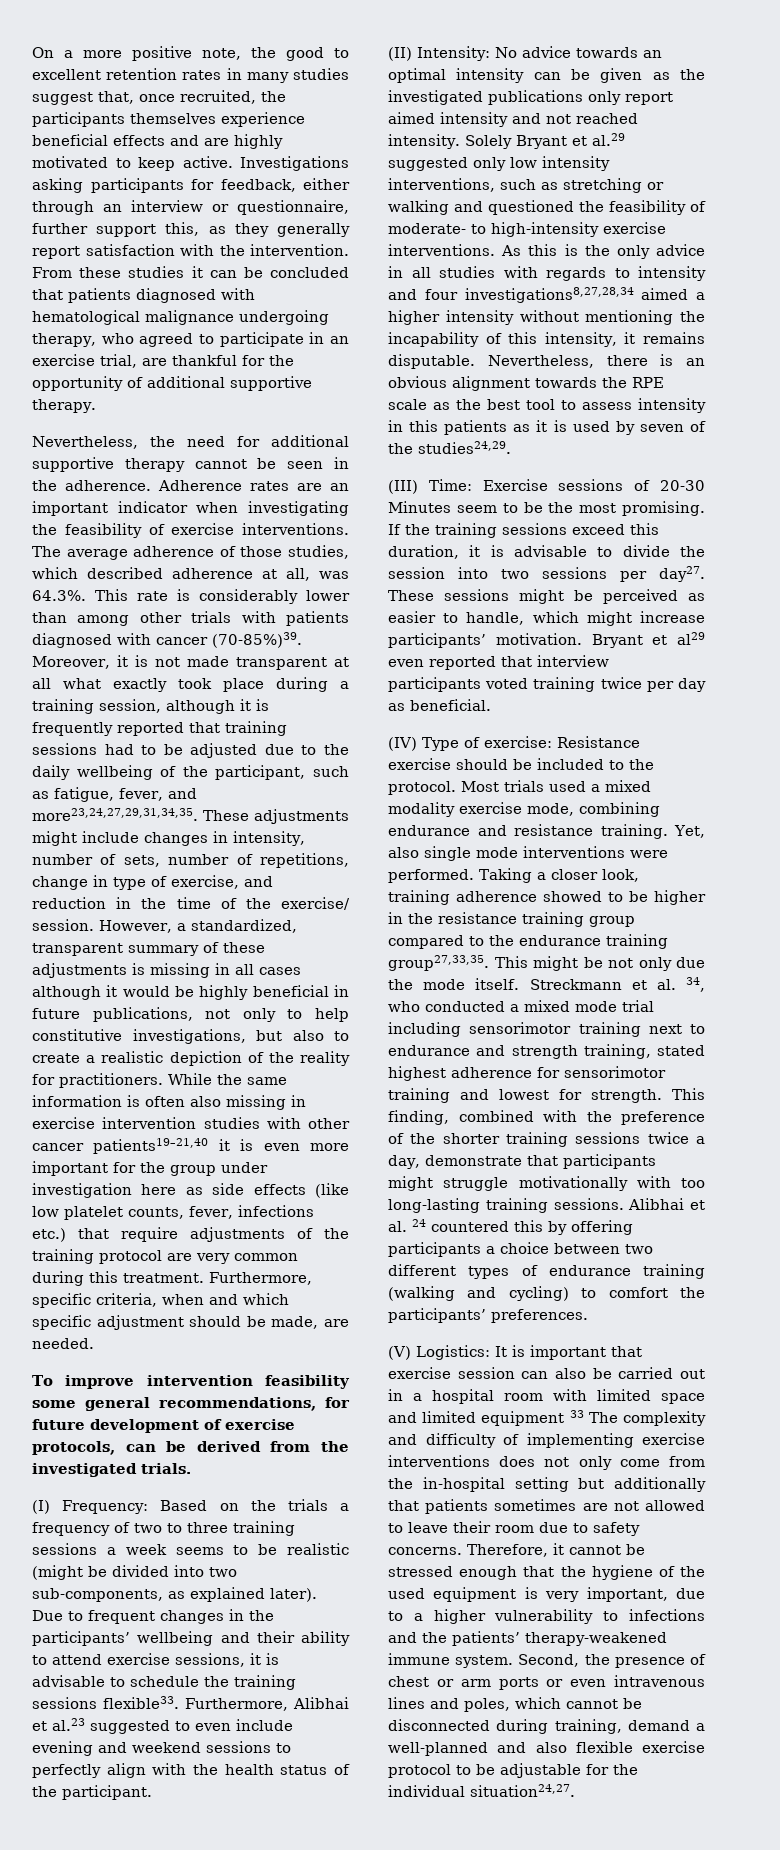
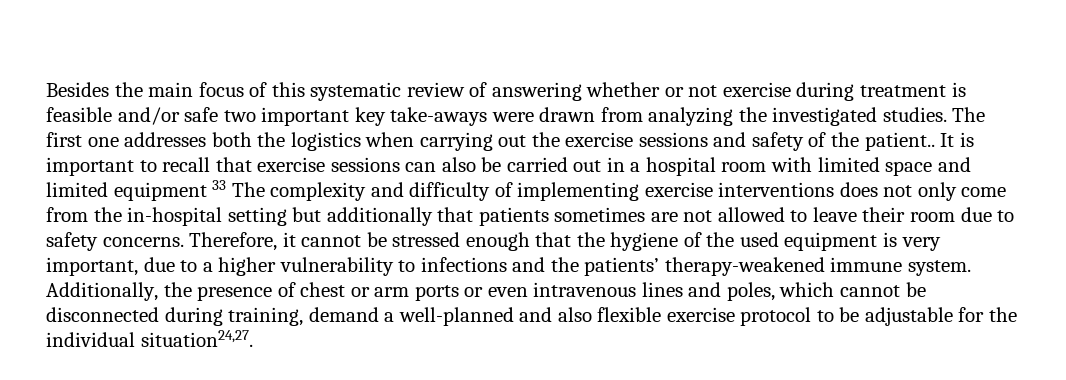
[32,46,349,61] [32,68,349,83] [32,90,286,105] [32,112,305,127] [32,134,283,149] [32,156,349,171] [32,178,350,193] [32,200,349,215] [32,222,350,237] [32,244,349,259] [32,266,349,278] [32,288,255,303] [32,310,329,325] [32,332,349,347] [32,354,294,368] [32,376,312,391] [32,399,96,413] [32,435,349,449] [32,457,350,472] [32,480,349,491] [32,501,349,516] [32,523,349,538] [32,545,349,560] [32,567,349,581] [32,589,350,604] [32,611,349,626] [32,632,302,648] [32,655,349,670] [32,677,349,692] [32,699,269,714] [32,721,287,736] [32,743,349,758] [32,765,349,780] [32,787,197,802] [32,808,349,824] [32,831,305,846] [32,853,349,868] [32,875,273,890] [32,897,350,910] [32,919,297,933] [32,942,265,956] [32,963,301,978] [32,985,349,1000] [32,1007,349,1022] [32,1029,349,1044] [32,1051,350,1066] [32,1073,287,1088] [32,1095,306,1110] [32,1117,350,1129] [32,1138,349,1154] [32,1161,268,1176] [32,1183,349,1198] [32,1205,314,1220] [32,1227,349,1242] [32,1249,298,1264] [32,1271,312,1286] [32,1293,289,1308] [32,1315,349,1330] [32,1338,94,1349] [32,1375,350,1389] [32,1397,350,1411] [32,1419,295,1433] [32,1441,349,1455] [32,1463,191,1477] [32,1499,349,1514] [32,1521,295,1536] [32,1543,349,1555] [32,1565,237,1580] [32,1587,317,1602] [32,1609,274,1624] [32,1631,350,1646] [32,1653,279,1667] [32,1675,296,1690] [32,1696,349,1711] [32,1718,293,1734] [32,1741,291,1756] [32,1763,350,1778] [32,1785,152,1800] [388,46,662,61] [388,68,705,83] [388,90,673,105] [388,112,638,127] [388,133,625,149] [388,156,610,171] [388,178,664,193] [388,200,706,215] [388,222,666,237] [388,244,705,259] [388,266,706,281] [388,287,705,303] [388,310,705,325] [388,332,705,347] [388,354,705,369] [388,376,664,391] [388,398,706,413] [388,420,706,435] [388,441,511,454] [388,479,705,494] [388,501,705,516] [388,523,659,538] [388,545,705,559] [388,566,705,582] [388,589,705,604] [388,611,705,626] [388,632,705,648] [388,655,609,670] [388,677,706,692] [388,699,491,711] [388,736,640,751] [388,758,654,770] [388,780,651,795] [388,802,660,817] [388,824,706,839] [388,846,668,861] [388,868,639,883] [388,890,706,905] [388,912,635,927] [388,934,668,949] [388,955,705,971] [388,977,705,992] [388,1000,654,1012] [388,1022,705,1037] [388,1044,705,1059] [388,1066,666,1081] [388,1088,705,1103] [388,1110,705,1125] [388,1132,705,1147] [388,1154,656,1169] [388,1176,705,1191] [388,1198,705,1213] [388,1219,633,1235] [388,1242,653,1257] [388,1264,705,1279] [388,1286,705,1301] [388,1308,588,1323] [388,1345,490,1360] On a more positive note, the good to excellent retention rates in many studies suggest that, once recruited, the participants themselves experience beneficial effects and are highly motivated to keep active. Investigations asking participants for feedback, either through an interview or questionnaire, further support this, as they generally report satisfaction with the intervention. From these studies it can be concluded that patients diagnosed with hematological malignance undergoing therapy, who agreed to participate in an exercise trial, are thankful for the opportunity of additional supportive therapy. // Nevertheless, the need for additional supportive therapy cannot be seen in the adherence. Adherence rates are an important indicator when investigating the feasibility of exercise interventions. The average adherence of those studies, which described adherence at all, was 64.3%. This rate is considerably lower than among other trials with patients diagnosed with cancer (70-85%)39. Moreover, it is not made transparent at all what exactly took place during a training session, although it is frequently reported that training sessions had to be adjusted due to the daily wellbeing of the participant, such as fatigue, fever, and more23,24,27,29,31,34,35. These adjustments might include changes in intensity, number of sets, number of repetitions, change in type of exercise, and reduction in the time of the exercise/ session. However, a standardized, transparent summary of these adjustments is missing in all cases although it would be highly beneficial in future publications, not only to help constitutive investigations, but also to create a realistic depiction of the reality for practitioners. While the same information is often also missing in exercise intervention studies with other cancer patients19–21,40 it is even more important for the group under investigation here as side effects (like low platelet counts, fever, infections etc.) that require adjustments of the training protocol are very common during this treatment. Furthermore, specific criteria, when and which specific adjustment should be made, are needed. // To improve intervention feasibility some general recommendations, for future development of exercise protocols, can be derived from the investigated trials. // (I) Frequency: Based on the trials a frequency of two to three training sessions a week seems to be realistic (might be divided into two sub-components, as explained later). Due to frequent changes in the participants’ wellbeing and their ability to attend exercise sessions, it is advisable to schedule the training sessions flexible33. Furthermore, Alibhai et al.23 suggested to even include evening and weekend sessions to perfectly align with the health status of the participant. // (II) Intensity: No advice towards an optimal intensity can be given as the investigated publications only report aimed intensity and not reached intensity. Solely Bryant et al.29 suggested only low intensity interventions, such as stretching or walking and questioned the feasibility of moderate- to high-intensity exercise interventions. As this is the only advice in all studies with regards to intensity and four investigations8,27,28,34 aimed a higher intensity without mentioning the incapability of this intensity, it remains disputable. Nevertheless, there is an obvious alignment towards the RPE scale as the best tool to assess intensity in this patients as it is used by seven of the studies24,29. // (III) Time: Exercise sessions of 20-30 Minutes seem to be the most promising. If the training sessions exceed this duration, it is advisable to divide the session into two sessions per day27. These sessions might be perceived as easier to handle, which might increase participants’ motivation. Bryant et al29 even reported that interview participants voted training twice per day as beneficial. // (IV) Type of exercise: Resistance exercise should be included to the protocol. Most trials used a mixed modality exercise mode, combining endurance and resistance training. Yet, also single mode interventions were performed. Taking a closer look, training adherence showed to be higher in the resistance training group compared to the endurance training group27,33,35. This might be not only due the mode itself. Streckmann et al. 34, who conducted a mixed mode trial including sensorimotor training next to endurance and strength training, stated highest adherence for sensorimotor training and lowest for strength. This finding, combined with the preference of the shorter training sessions twice a day, demonstrate that participants might struggle motivationally with too long-lasting training sessions. Alibhai et al. 24 countered this by offering participants a choice between two different types of endurance training (walking and cycling) to comfort the participants’ preferences. // (V) Logistics: -> [46,82,966,101] [46,107,986,126] [46,132,935,151] Besides the main focus of this systematic review of answering whether or not exercise during treatment is feasible and/or safe two important key take-aways were drawn from analyzing the investigated studies. The first one addresses both the logistics when carrying out the exercise sessions and safety of the patient..
(606, 1352) none -> [139,157,211,172] to recall
[457,1367,515,1379] session -> [330,157,400,172] sessions
[518,1654,580,1667] Second, -> [46,282,158,301] Additionally,

